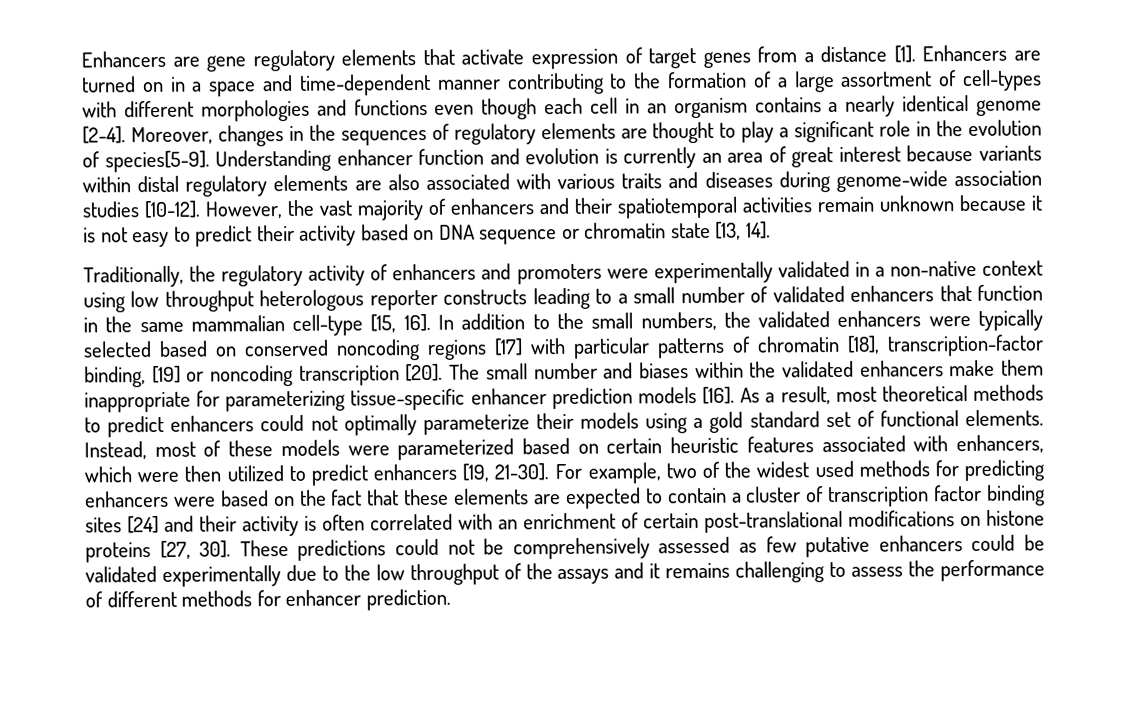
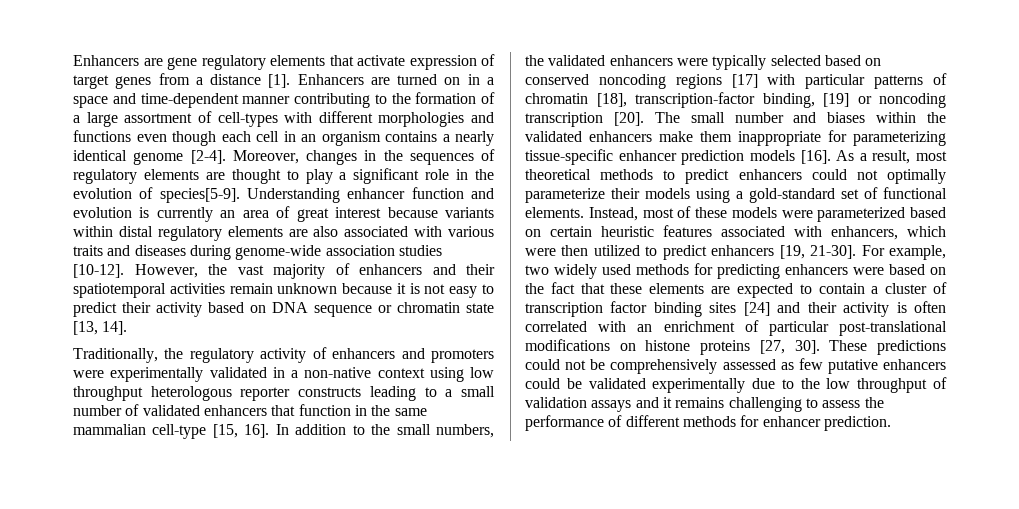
[709,411,820,433] gold standard -> [749,188,835,203] gold-standard
[701,461,810,478] of the widest -> [554,264,597,279] widely
[643,513,700,529] certain -> [768,321,829,336] particular
[525,563,553,580] the -> [525,397,587,408] validation

